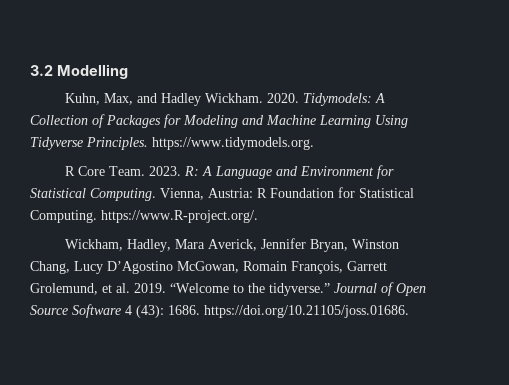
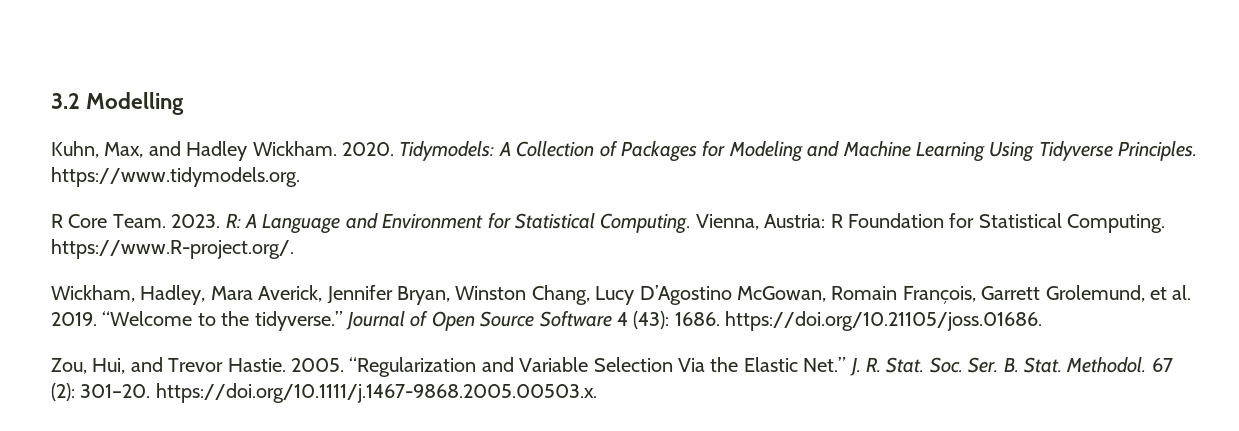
(409, 311) none -> [51,357,1173,377] [51,383,597,403] // Zou, Hui, and Trevor Hastie. 2005. “Regularization and Variable Selection Via the Elastic Net.” J. R. Stat. Soc. Ser. B. Stat. Methodol. 67 (2): 301–20. https://doi.org/10.1111/j.1467-9868.2005.00503.x.

